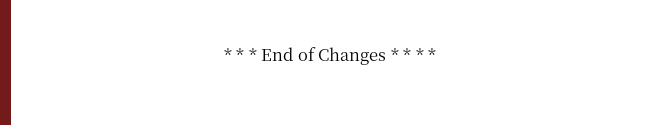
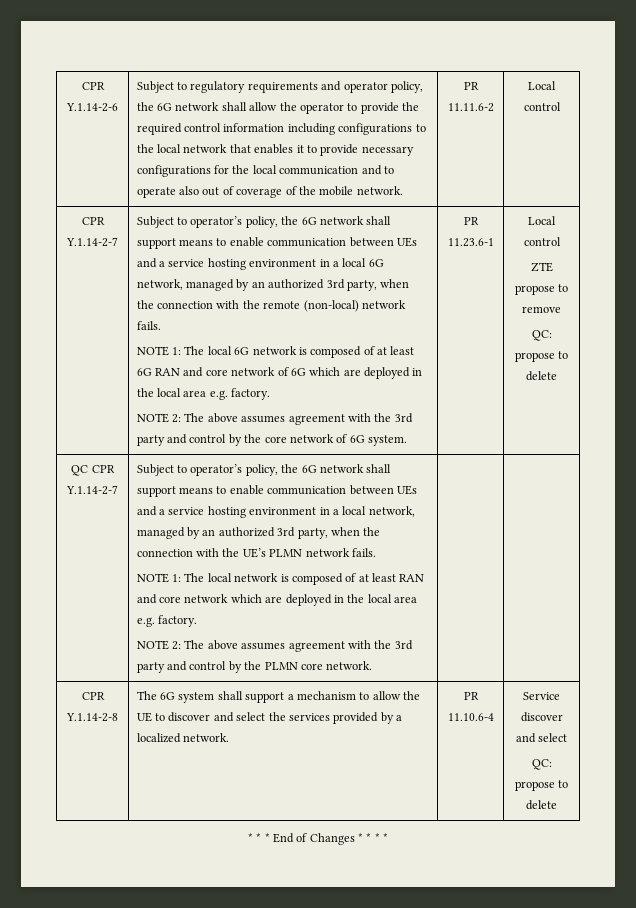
(223, 54) none -> [81,82,105,90] [66,103,118,112] [136,81,423,93] [136,102,419,114] [136,123,426,135] [136,144,414,156] [136,165,394,177] [136,186,403,198] [463,82,479,90] [447,103,494,112] [528,81,556,90] [523,102,561,111] [81,217,105,225] [66,237,118,247] [136,216,392,228] [136,237,417,249] [136,258,384,270] [136,279,410,291] [136,300,406,312] [136,321,161,330] [136,346,415,358] [136,367,423,379] [136,388,271,400] [136,413,413,425] [136,434,407,446] [463,217,479,225] [447,238,494,247] [528,216,556,225] [523,237,561,246] [530,262,553,272] [514,284,569,295] [522,306,561,313] [531,330,552,341] [514,351,569,362] [526,371,557,381] [71,465,115,476] [66,485,118,495] [136,464,392,476] [136,485,417,497] [136,506,415,518] [136,527,381,539] [136,548,376,558] [136,573,425,585] [136,594,417,606] [136,615,197,627] [136,640,413,652] [136,661,373,673] [81,692,105,700] [66,713,118,722] [136,691,420,703] [136,712,402,724] [136,733,229,743] [463,692,479,700] [447,713,494,721] [523,692,560,700] [520,712,563,722] [515,733,568,743] [531,759,552,770] [514,780,569,791] [526,800,557,810] CPR Y.1.14-2-6 | Subject to regulatory requirements and operator policy, the 6G network shall allow the operator to provide the required control information including configurations to the local network that enables it to provide necessary configurations for the local communication and to operate also out of coverage of the mobile network. | PR 11.11.6-2 | Local control // CPR Y.1.14-2-7 | Subject to operator’s policy, the 6G network shall support means to enable communication between UEs and a service hosting environment in a local 6G network, managed by an authorized 3rd party, when the connection with the remote (non-local) network fails. // NOTE 1: The local 6G network is composed of at least 6G RAN and core network of 6G which are deployed in the local area e.g. factory. // NOTE 2: The above assumes agreement with the 3rd party and control by the core network of 6G system. | PR 11.23.6-1 | Local control // ZTE propose to remove // QC: propose to delete // QC CPR Y.1.14-2-7 | Subject to operator’s policy, the 6G network shall support means to enable communication between UEs and a service hosting environment in a local network, managed by an authorized 3rd party, when the connection with the UE’s PLMN network fails. // NOTE 1: The local network is composed of at least RAN and core network which are deployed in the local area e.g. factory. // NOTE 2: The above assumes agreement with the 3rd party and control by the PLMN core network. | | // CPR Y.1.14-2-8 | The 6G system shall support a mechanism to allow the UE to discover and select the services provided by a localized network. | PR 11.10.6-4 | Service discover and select // QC: propose to delete //

